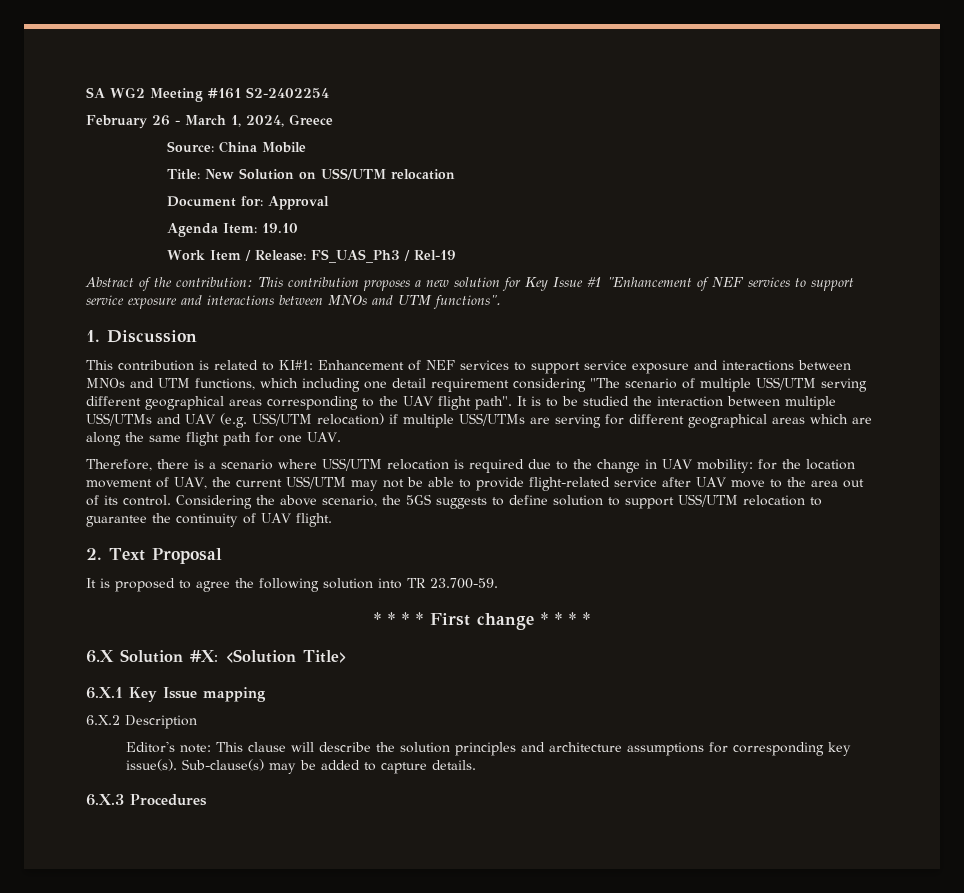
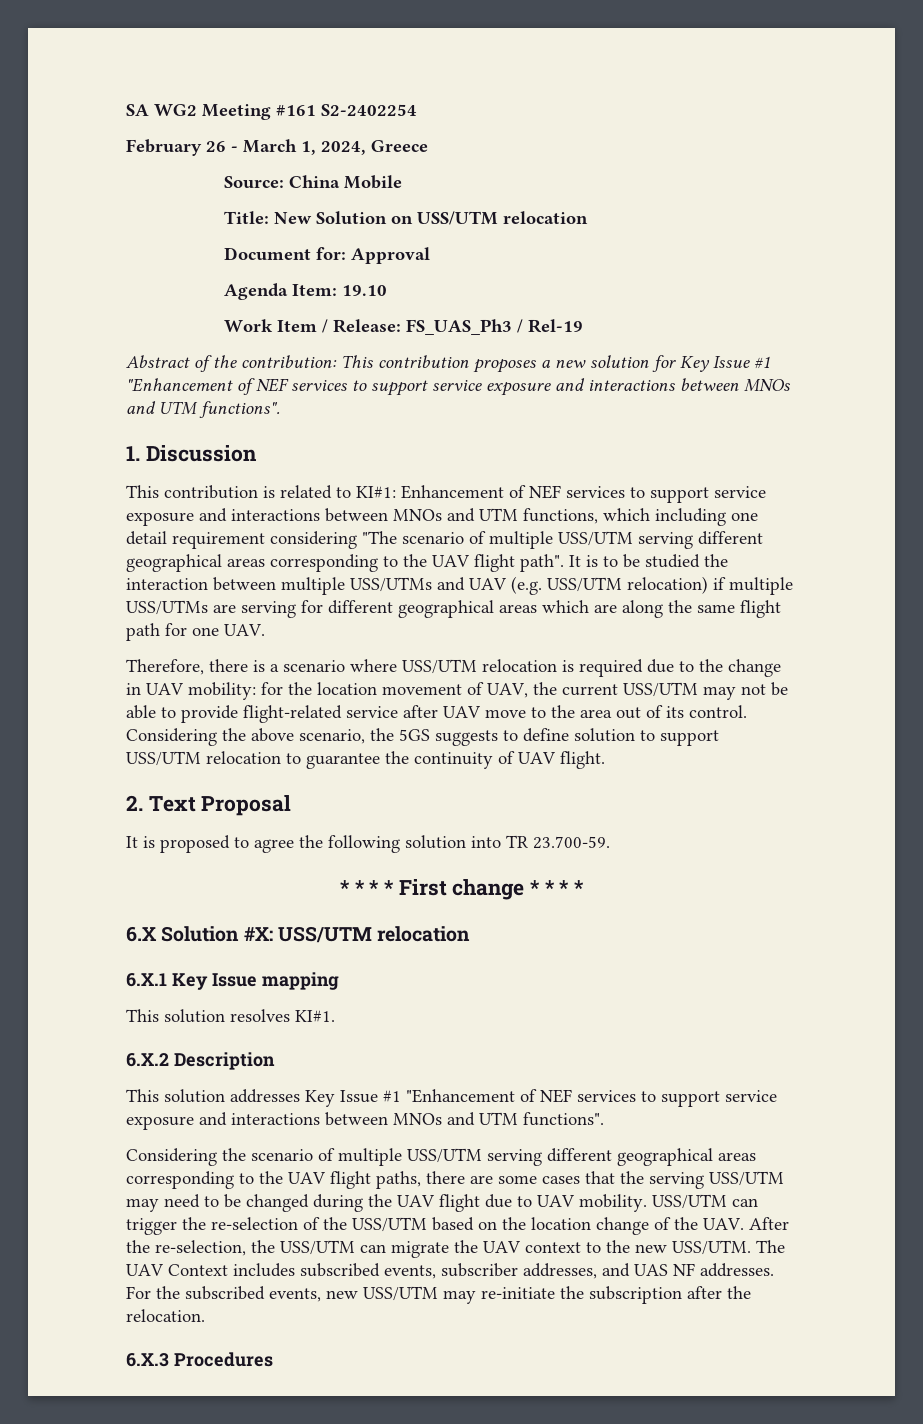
[225,649,347,663] <Solution Title> -> [277,926,471,943] USS/UTM relocation
[86,715,197,729] [126,741,852,756] [126,759,477,774] 6.X.2 Description // Editor's note: This clause will describe the solution principles and architecture assumptions for corresponding key issue(s). Sub-clause(s) may be added to capture details. -> [126,1009,335,1023] [126,1052,275,1070] [126,1089,777,1107] [126,1112,604,1130] [126,1148,756,1166] [126,1171,784,1189] [126,1194,758,1212] [126,1217,789,1235] [126,1240,785,1258] [126,1263,774,1279] [126,1286,751,1304] [126,1309,205,1322] This solution resolves KI#1. // 6.X.2 Description // This solution addresses Key Issue #1 "Enhancement of NEF services to support service exposure and interactions between MNOs and UTM functions". // Considering the scenario of multiple USS/UTM serving different geographical areas corresponding to the UAV flight paths, there are some cases that the serving USS/UTM may need to be changed during the UAV flight due to UAV mobility. USS/UTM can trigger the re-selection of the USS/UTM based on the location change of the UAV. After the re-selection, the USS/UTM can migrate the UAV context to the new USS/UTM. The UAV Context includes subscribed events, subscriber addresses, and UAS NF addresses. For the subscribed events, new USS/UTM may re-initiate the subscription after the relocation.

